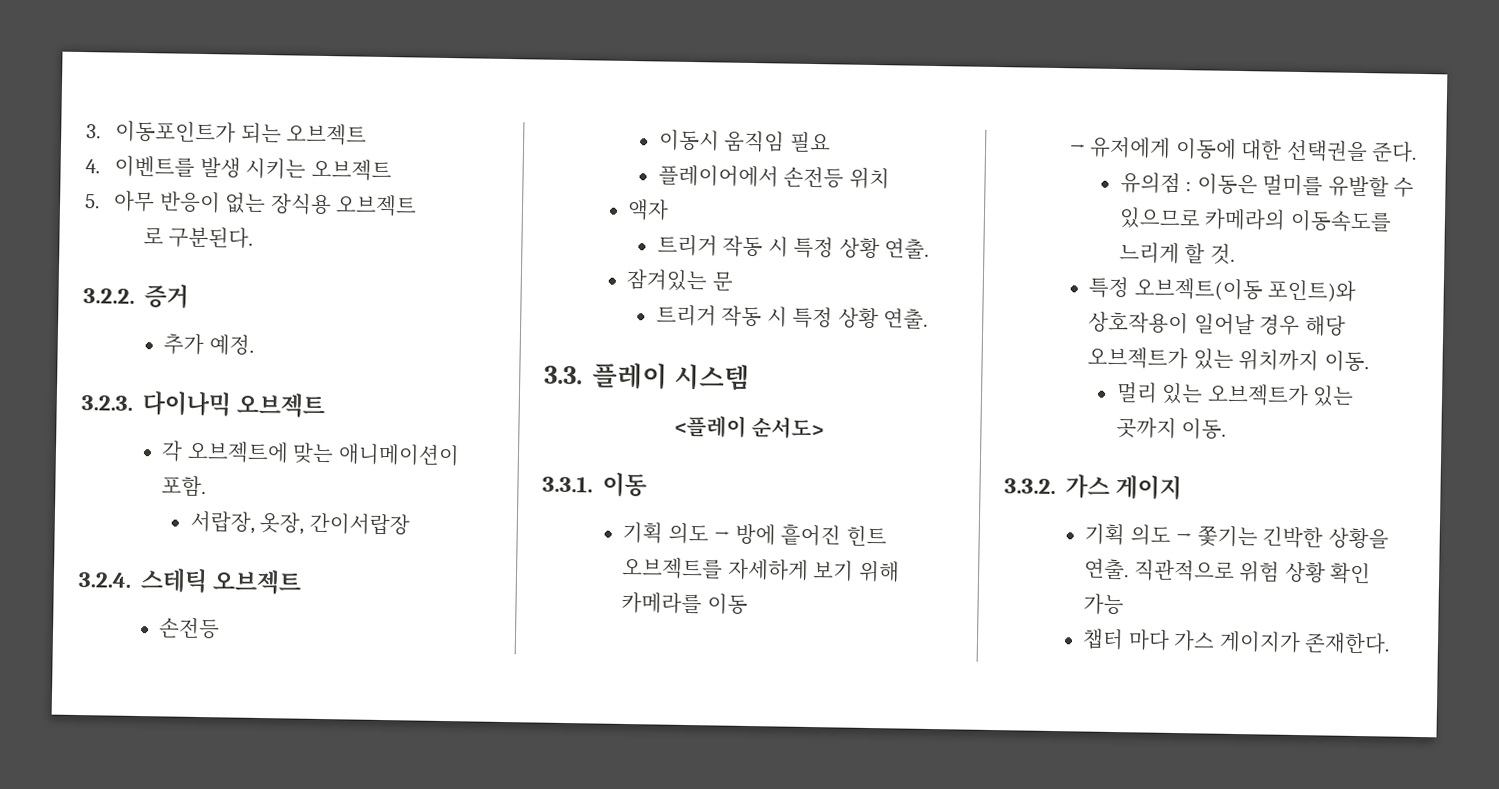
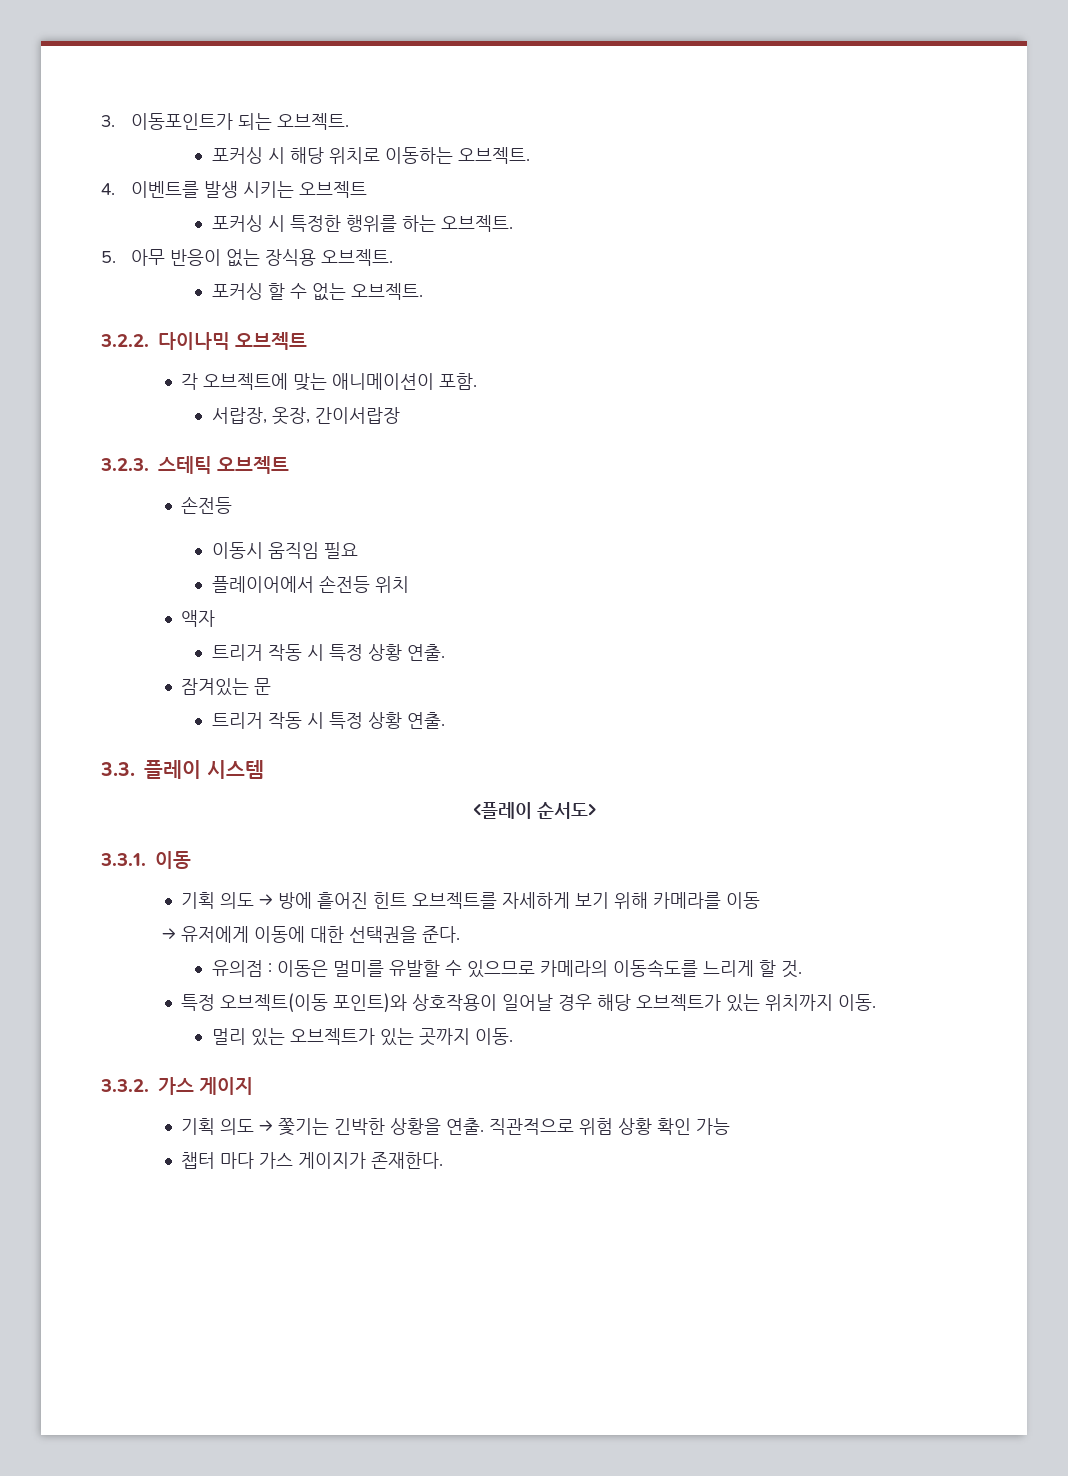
[286,123,368,146] 오브젝트 -> [277,113,350,130] [211,147,530,164] 오브젝트. // 포커싱 시 해당 위치로 이동하는 오브젝트.
(392, 170) none -> [211,215,513,232] // 포커싱 시 특정한 행위를 하는 오브젝트.
[335,194,418,217] [142,226,254,249] [83,284,190,309] [163,333,254,356] [81,395,133,411] 오브젝트 // 로 구분된다. // 3.2.2. 증거 // 추가 예정. // 3.2.3. -> [321,249,394,266] [211,283,423,301] [100,334,149,347] 오브젝트. // 포커싱 할 수 없는 오브젝트. // 3.2.2.
[78,572,131,588] 3.2.4. -> [100,458,149,471] 3.2.3.

